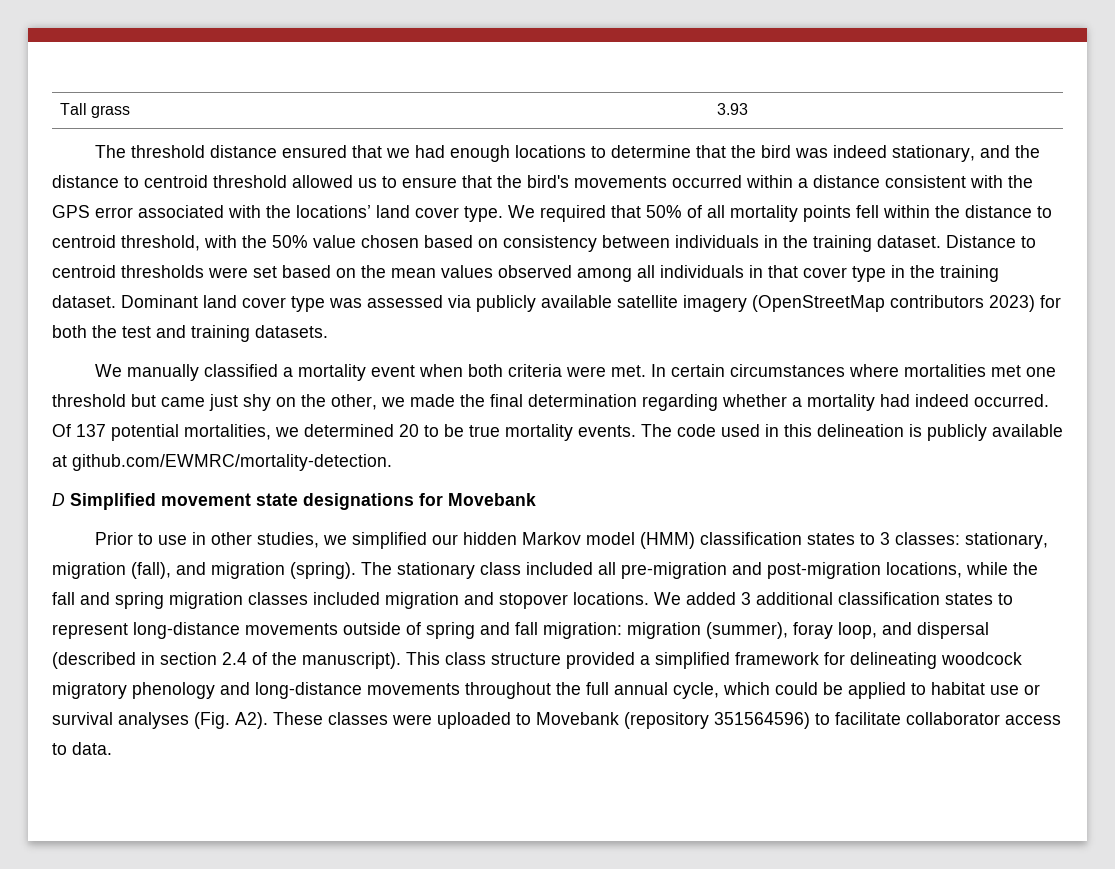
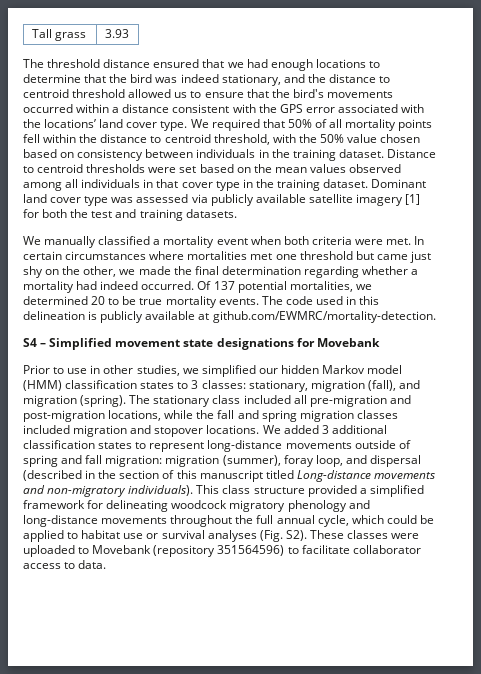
[752,295,1035,312] (OpenStreetMap contributors 2023) -> [405,194,421,205] [1]
[52,493,65,506] D -> [23,338,47,347] S4 –
[160,652,401,669] section 2.4 of the manuscript). -> [98,470,435,482] [23,485,194,497] the section of this manuscript titled Long-distance movements and non-migratory individuals).
[235,712,268,729] A2). -> [285,530,307,541] S2).

